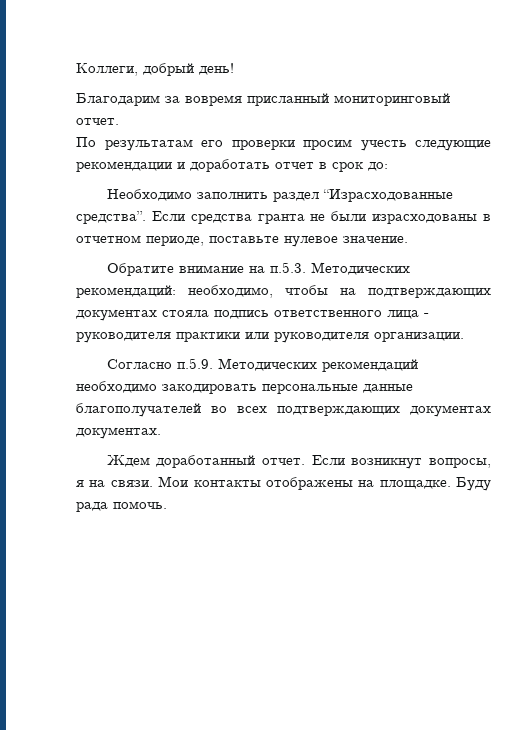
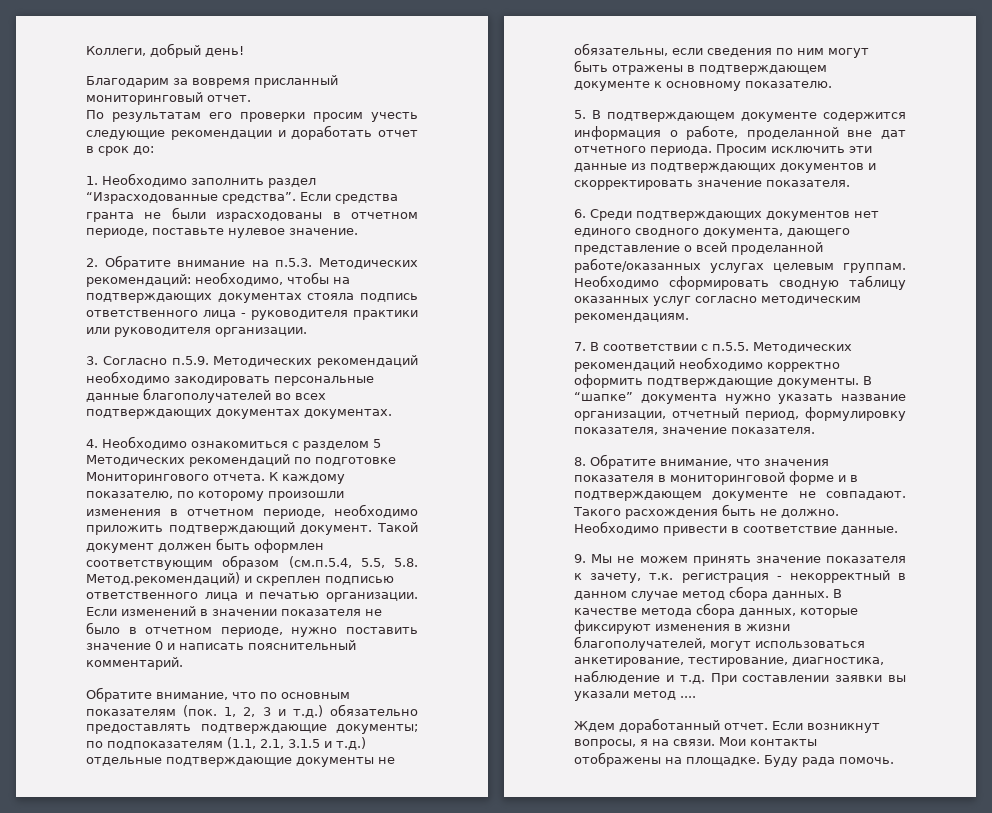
(388, 166) none -> [86,176,98,185] 1.
(408, 239) none -> [86,258,98,267] 2.
(464, 337) none -> [86,356,98,365] 3.
(161, 433) none -> [86,436,381,451] [86,454,396,467] [86,472,345,484] [86,491,344,501] [86,504,418,519] [86,522,419,535] [86,538,324,553] [86,555,418,570] [86,572,394,586] [86,592,418,602] [86,606,382,616] [86,622,418,637] [86,640,356,650] [86,657,183,670] [86,687,350,702] [86,704,418,718] [86,724,418,734] [86,737,366,750] [86,757,395,767] [574,43,869,58] [574,60,827,75] [574,81,832,91] [574,110,906,122] [574,125,906,140] [574,144,872,156] [574,163,876,173] [574,180,850,190] [574,209,879,221] [574,228,850,238] [574,242,823,255] [574,258,906,273] [574,275,906,290] [574,296,861,306] [574,313,689,323] [574,342,852,353] [574,357,840,372] [574,374,872,388] [574,392,906,404] [574,407,906,421] [574,427,815,435] [574,454,829,469] [574,471,858,485] [574,491,906,501] [573,504,839,519] [574,521,898,536] [574,554,906,566] [574,570,906,583] [574,586,842,601] [574,603,858,618] [574,620,790,634] [574,636,865,651] [574,657,884,667] [574,670,906,685] [574,691,696,701] // 4. Необходимо ознакомиться с разделом 5 Методических рекомендаций по подготовке Мониторингового отчета. К каждому показателю, по которому произошли изменения в отчетном периоде, необходимо приложить подтверждающий документ. Такой документ должен быть оформлен соответствующим образом (см.п.5.4, 5.5, 5.8. Метод.рекомендаций) и скреплен подписью ответственного лица и печатью организации. Если изменений в значении показателя не было в отчетном периоде, нужно поставить значение 0 и написать пояснительный комментарий. // Обратите внимание, что по основным показателям (пок. 1, 2, 3 и т.д.) обязательно предоставлять подтверждающие документы; по подпоказателям (1.1, 2.1, 3.1.5 и т.д.) отдельные подтверждающие документы не обязательны, если сведения по ним могут быть отражены в подтверждающем документе к основному показателю. // 5. В подтверждающем документе содержится информация о работе, проделанной вне дат отчетного периода. Просим исключить эти данные из подтверждающих документов и скорректировать значение показателя. // 6. Среди подтверждающих документов нет единого сводного документа, дающего представление о всей проделанной работе/оказанных услугах целевым группам. Необходимо сформировать сводную таблицу оказанных услуг согласно методическим рекомендациям. // 7. В соответствии с п.5.5. Методических рекомендаций необходимо корректно оформить подтверждающие документы. В “шапке” документа нужно указать название организации, отчетный период, формулировку показателя, значение показателя. // 8. Обратите внимание, что значения показателя в мониторинговой форме и в подтверждающем документе не совпадают. Такого расхождения быть не должно. Необходимо привести в соответствие данные. // 9. Мы не можем принять значение показателя к зачету, т.к. регистрация - некорректный в данном случае метод сбора данных. В качестве метода сбора данных, которые фиксируют изменения в жизни благополучателей, могут использоваться анкетирование, тестирование, диагностика, наблюдение и т.д. При составлении заявки вы указали метод ....

